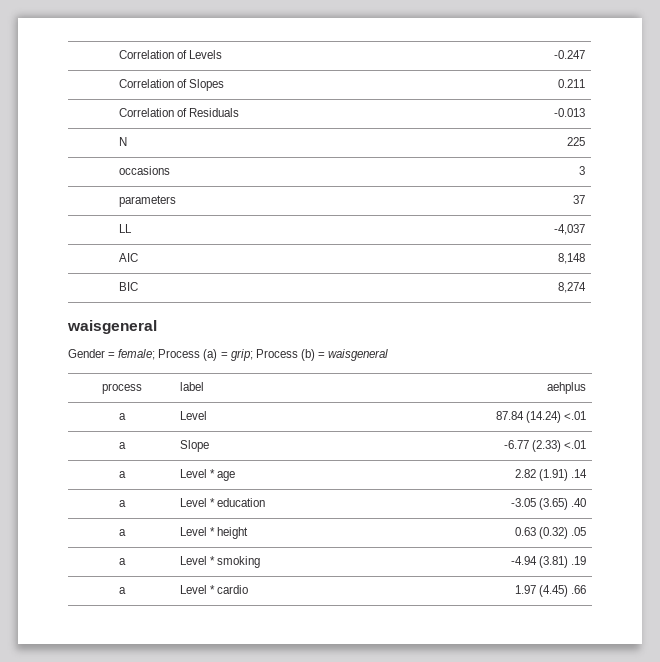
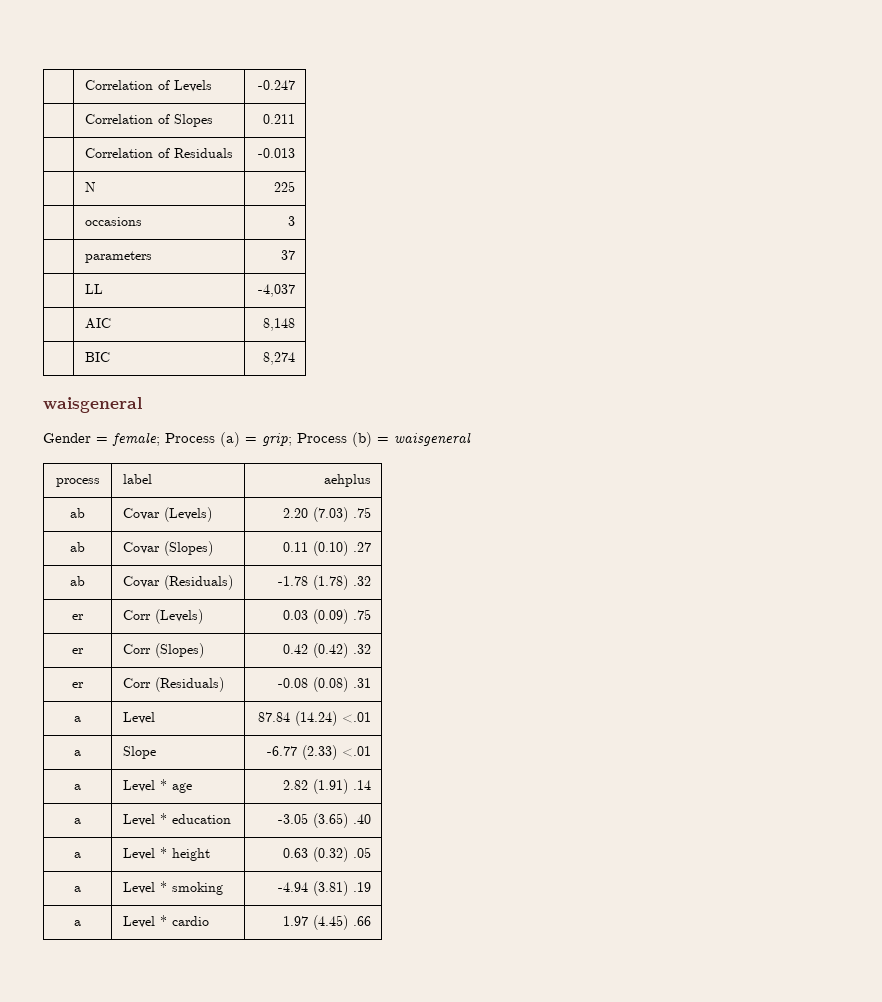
(587, 388) none -> [70,508,85,518] [122,507,212,522] [282,507,371,522] [70,542,85,552] [122,541,213,556] [282,541,371,556] [70,576,85,586] [122,575,233,590] [277,575,371,590] [72,614,84,620] [122,609,203,624] [282,609,371,624] [72,648,84,654] [122,643,204,658] [282,643,371,658] [72,682,84,688] [122,677,224,692] [277,677,371,692] // ab | Covar (Levels) | 2.20 (7.03) .75 // ab | Covar (Slopes) | 0.11 (0.10) .27 // ab | Covar (Residuals) | -1.78 (1.78) .32 // er | Corr (Levels) | 0.03 (0.09) .75 // er | Corr (Slopes) | 0.42 (0.42) .32 // er | Corr (Residuals) | -0.08 (0.08) .31

